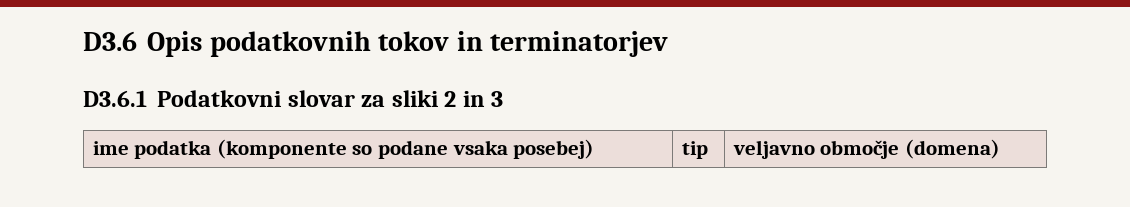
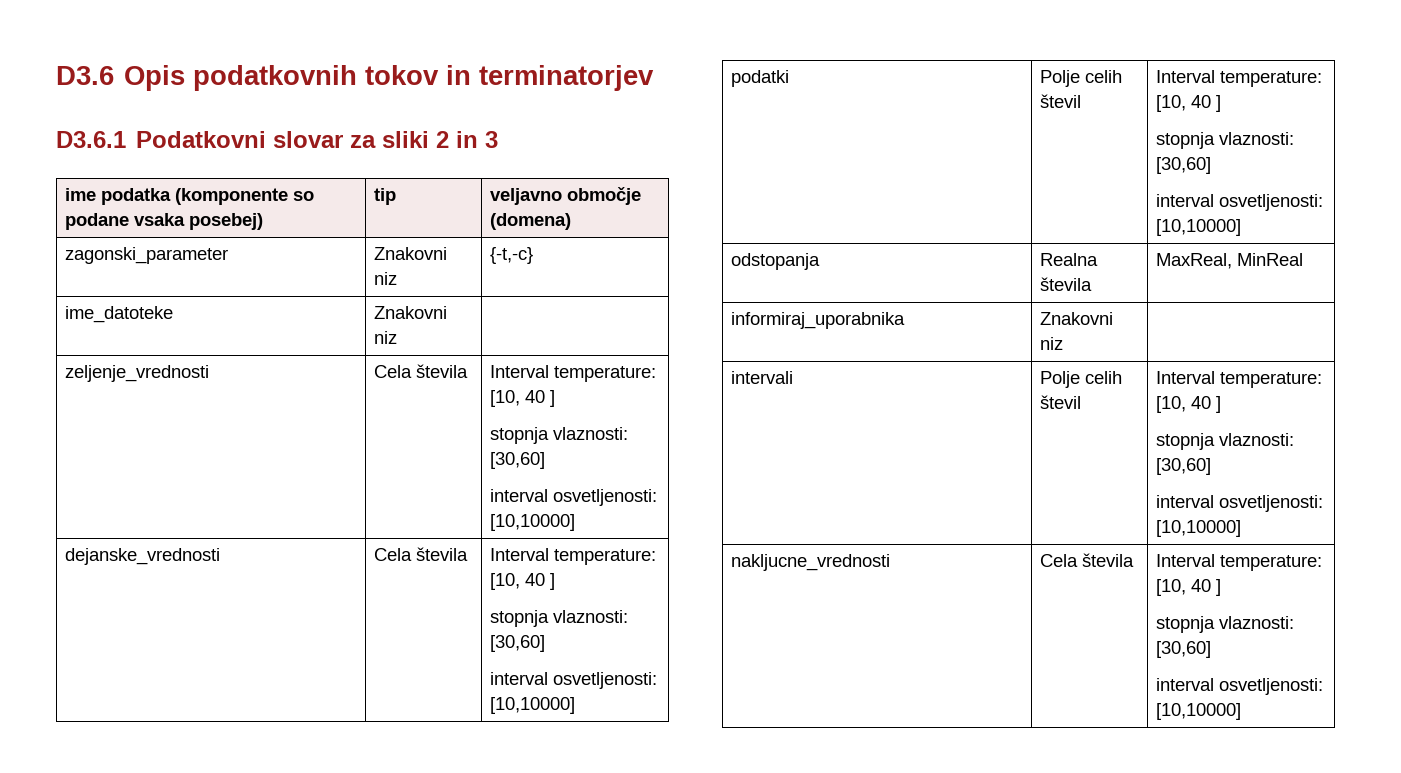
(1000, 149) none -> [65,247,229,264] [374,247,448,260] [374,272,398,285] [490,247,534,264] [65,306,174,323] [374,306,448,319] [374,331,398,344] [65,365,210,382] [374,364,469,378] [490,365,657,382] [490,390,556,407] [490,427,629,444] [490,452,546,469] [490,489,658,506] [490,514,576,531] [65,548,221,565] [374,547,469,561] [490,548,657,565] [490,573,556,590] [490,610,629,627] [490,635,546,652] [490,672,658,689] [490,697,576,714] [731,70,790,87] [1040,70,1123,87] [1040,94,1082,108] [1156,70,1323,87] [1156,95,1222,112] [1156,132,1295,149] [1156,157,1212,174] [1156,194,1324,211] [1156,219,1242,236] [731,253,821,270] [1040,253,1099,266] [1040,277,1093,291] [1156,253,1304,269] [731,312,906,329] [1040,312,1114,325] [1040,337,1064,350] [731,371,794,384] [1040,371,1123,388] [1040,395,1082,409] [1156,371,1323,388] [1156,396,1222,413] [1156,433,1295,450] [1156,458,1212,475] [1156,495,1324,512] [1156,520,1242,537] [731,554,891,571] [1040,553,1135,567] [1156,554,1323,571] [1156,579,1222,596] [1156,616,1295,633] [1156,641,1212,658] [1156,678,1324,695] [1156,703,1242,720] // zagonski_parameter | Znakovni niz | {-t,-c} // ime_datoteke | Znakovni niz | // zeljenje_vrednosti | Cela števila | Interval temperature: [10, 40 ] // stopnja vlaznosti: [30,60] // interval osvetljenosti: [10,10000] // dejanske_vrednosti | Cela števila | Interval temperature: [10, 40 ] // stopnja vlaznosti: [30,60] // interval osvetljenosti: [10,10000] // podatki | Polje celih števil | Interval temperature: [10, 40 ] // stopnja vlaznosti: [30,60] // interval osvetljenosti: [10,10000] // odstopanja | Realna števila | MaxReal, MinReal // informiraj_uporabnika | Znakovni niz | // intervali | Polje celih števil | Interval temperature: [10, 40 ] // stopnja vlaznosti: [30,60] // interval osvetljenosti: [10,10000] // nakljucne_vrednosti | Cela števila | Interval temperature: [10, 40 ] // stopnja vlaznosti: [30,60] // interval osvetljenosti: [10,10000]

